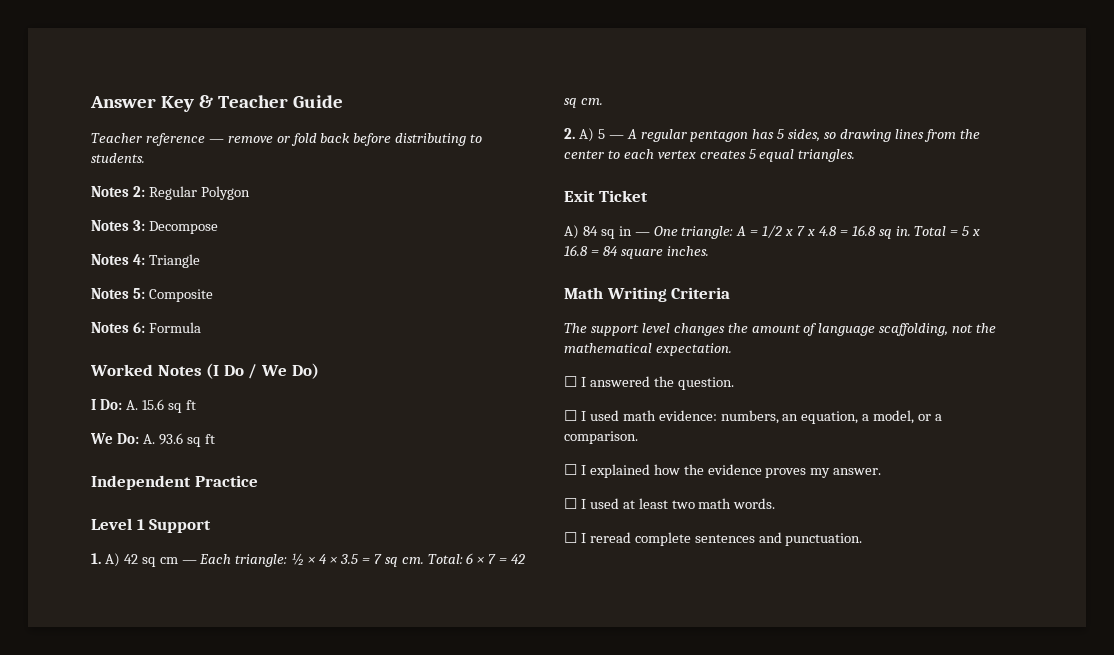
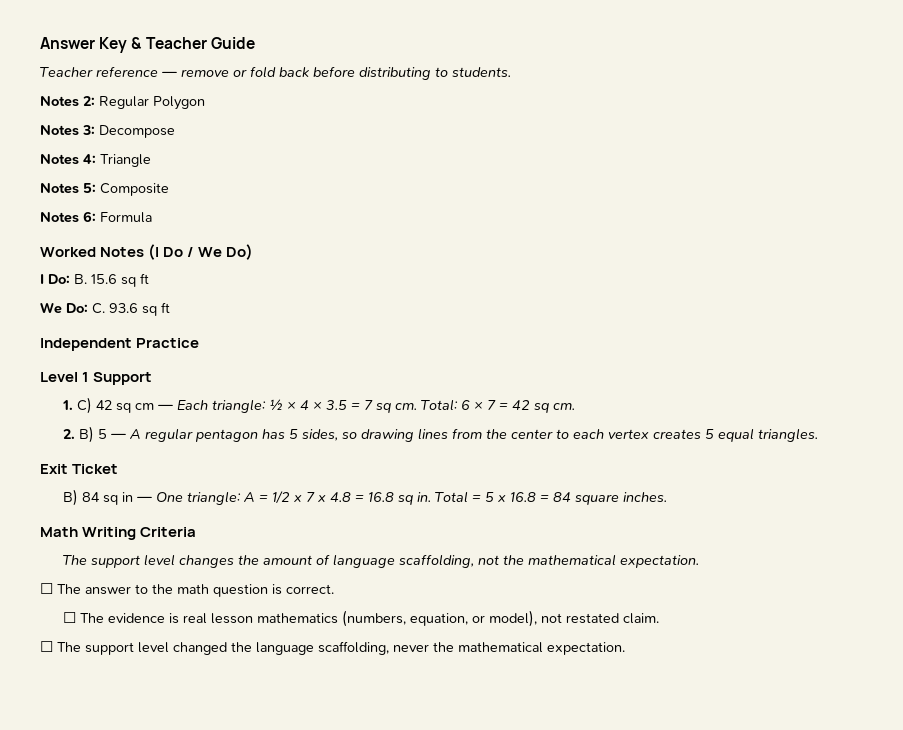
[125,400,138,410] A. -> [74,274,87,284] B.
[142,434,155,444] A. -> [92,303,105,314] C.
[104,553,120,567] A) -> [76,397,92,414] C)
[578,128,594,142] A) -> [78,426,94,443] B)
[564,225,579,239] A) -> [62,489,78,506] B)
[580,376,734,390] [564,410,943,424] [564,431,638,444] [564,464,882,478] [564,498,776,509] [564,532,863,546] I answered the question. // ☐ I used math evidence: numbers, an equation, a model, or a comparison. // ☐ I explained how the evidence proves my answer. // ☐ I used at least two math words. // ☐ I reread complete sentences and punctuation. -> [57,584,334,597] [62,610,659,627] [40,641,625,655] The answer to the math question is correct. // ☐ The evidence is real lesson mathematics (numbers, equation, or model), not restated claim. // ☐ The support level changed the language scaffolding, never the mathematical expectation.

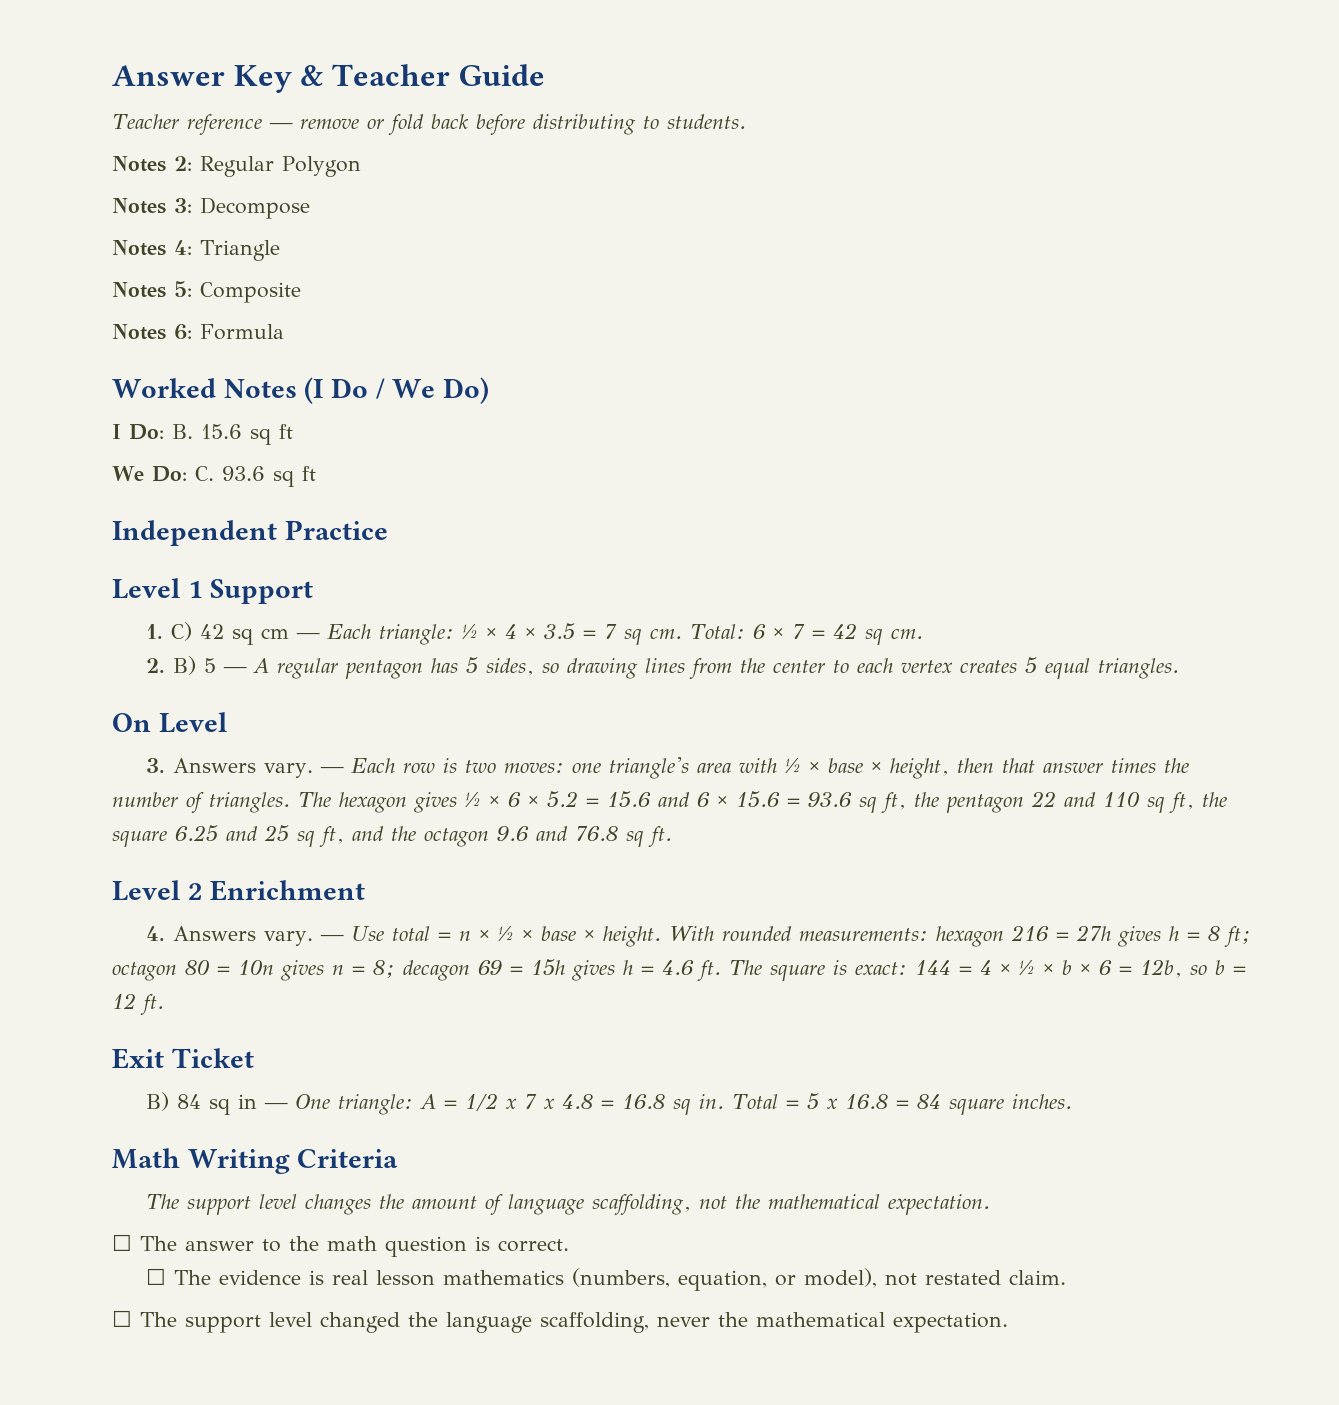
(818, 435) none -> [112,712,227,733] [145,757,1189,779] [112,791,1227,813] [112,825,672,847] [112,880,366,901] [145,925,1251,947] [112,959,1246,981] [112,993,164,1015] // On Level // 3. Answers vary. — Each row is two moves: one triangle's area with ½ × base × height, then that answer times the number of triangles. The hexagon gives ½ × 6 × 5.2 = 15.6 and 6 × 15.6 = 93.6 sq ft, the pentagon 22 and 110 sq ft, the square 6.25 and 25 sq ft, and the octagon 9.6 and 76.8 sq ft. // Level 2 Enrichment // 4. Answers vary. — Use total = n × ½ × base × height. With rounded measurements: hexagon 216 = 27h gives h = 8 ft; octagon 80 = 10n gives n = 8; decagon 69 = 15h gives h = 4.6 ft. The square is exact: 144 = 4 × ½ × b × 6 = 12b, so b = 12 ft.

